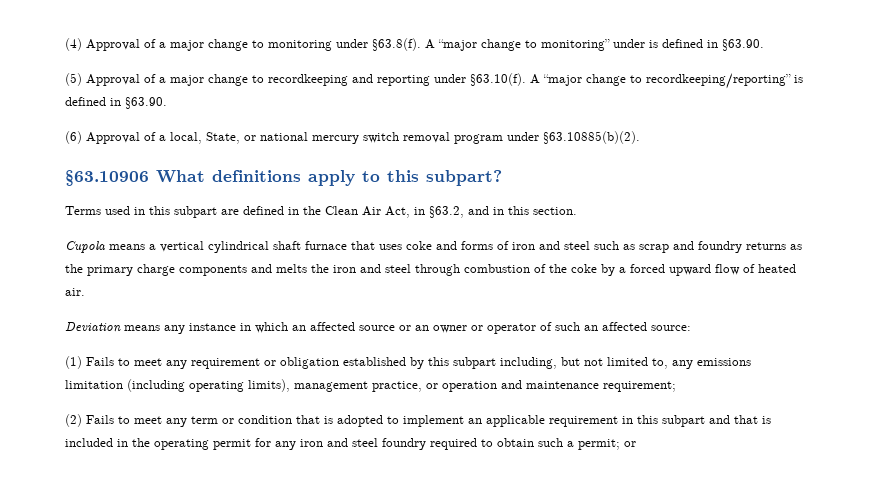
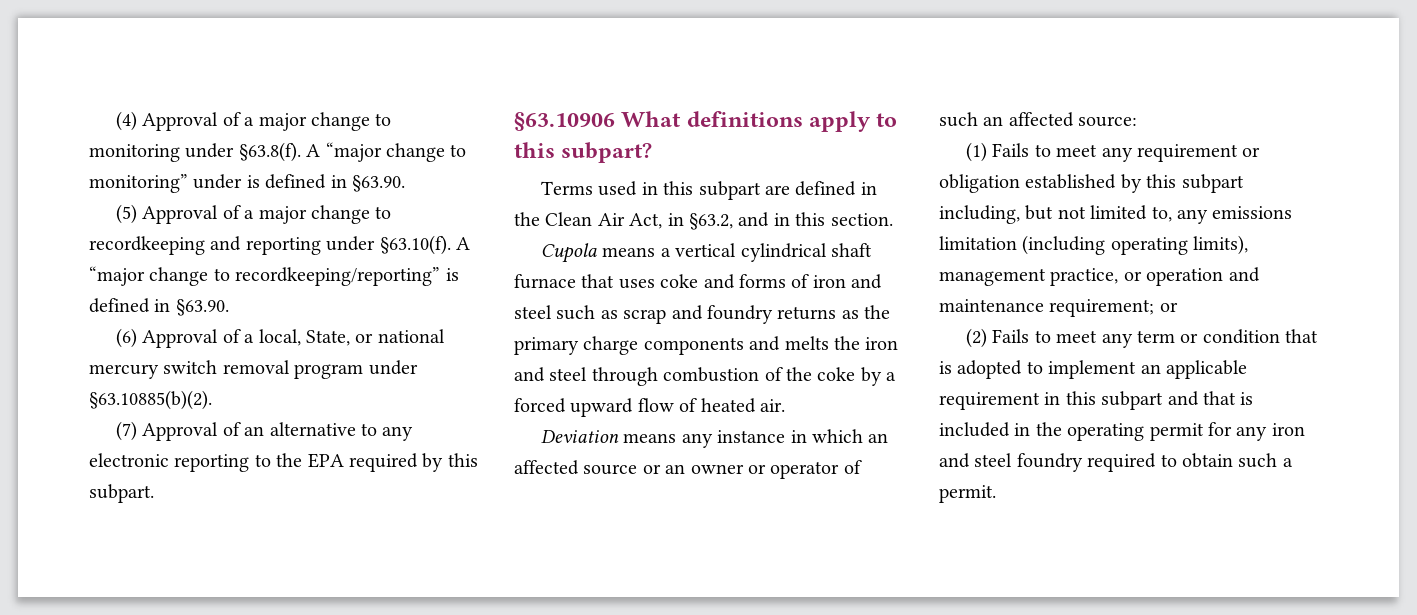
(640, 137) none -> [116,421,414,441] [89,453,478,472] [89,484,154,503] // (7) Approval of an alternative to any electronic reporting to the EPA required by this subpart.
(676, 386) none -> [1159,302,1178,312] or
[578,439,636,450] permit; or -> [939,485,996,503] permit.

